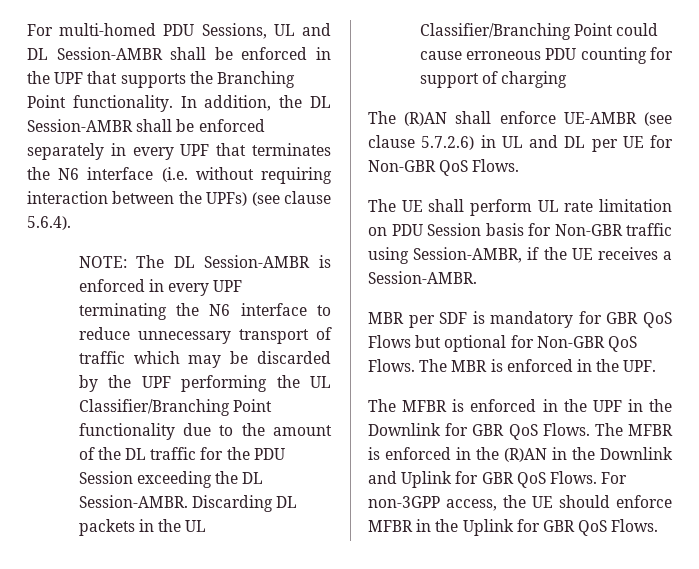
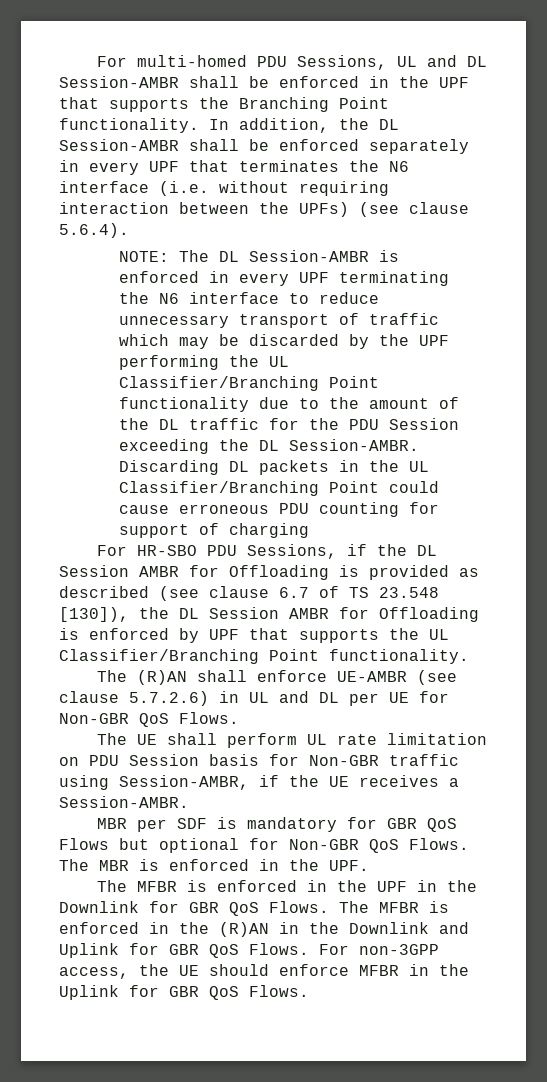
(568, 79) none -> [96,544,437,559] [59,565,479,580] [59,586,439,601] [59,607,479,622] [59,628,449,643] [59,649,469,664] // For HR-SBO PDU Sessions, if the DL Session AMBR for Offloading is provided as described (see clause 6.7 of TS 23.548 [130]), the DL Session AMBR for Offloading is enforced by UPF that supports the UL Classifier/Branching Point functionality.

